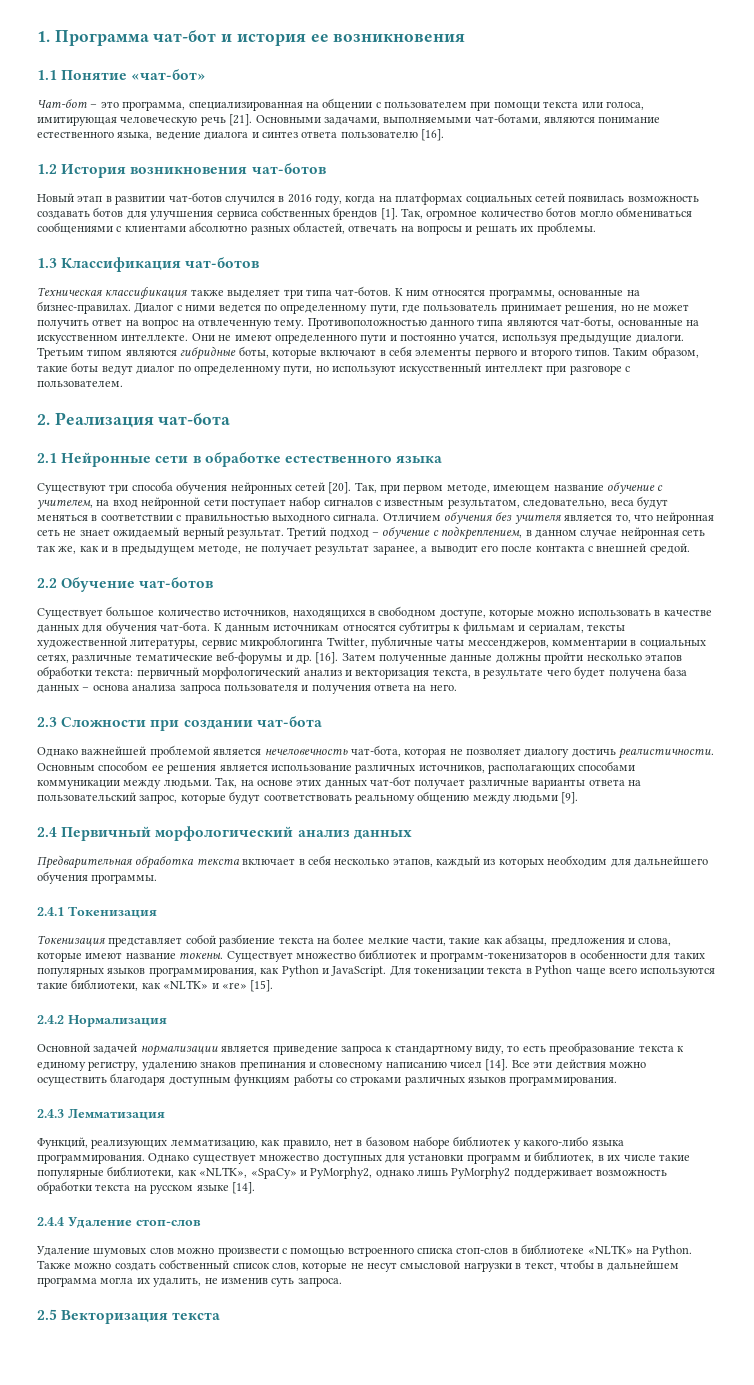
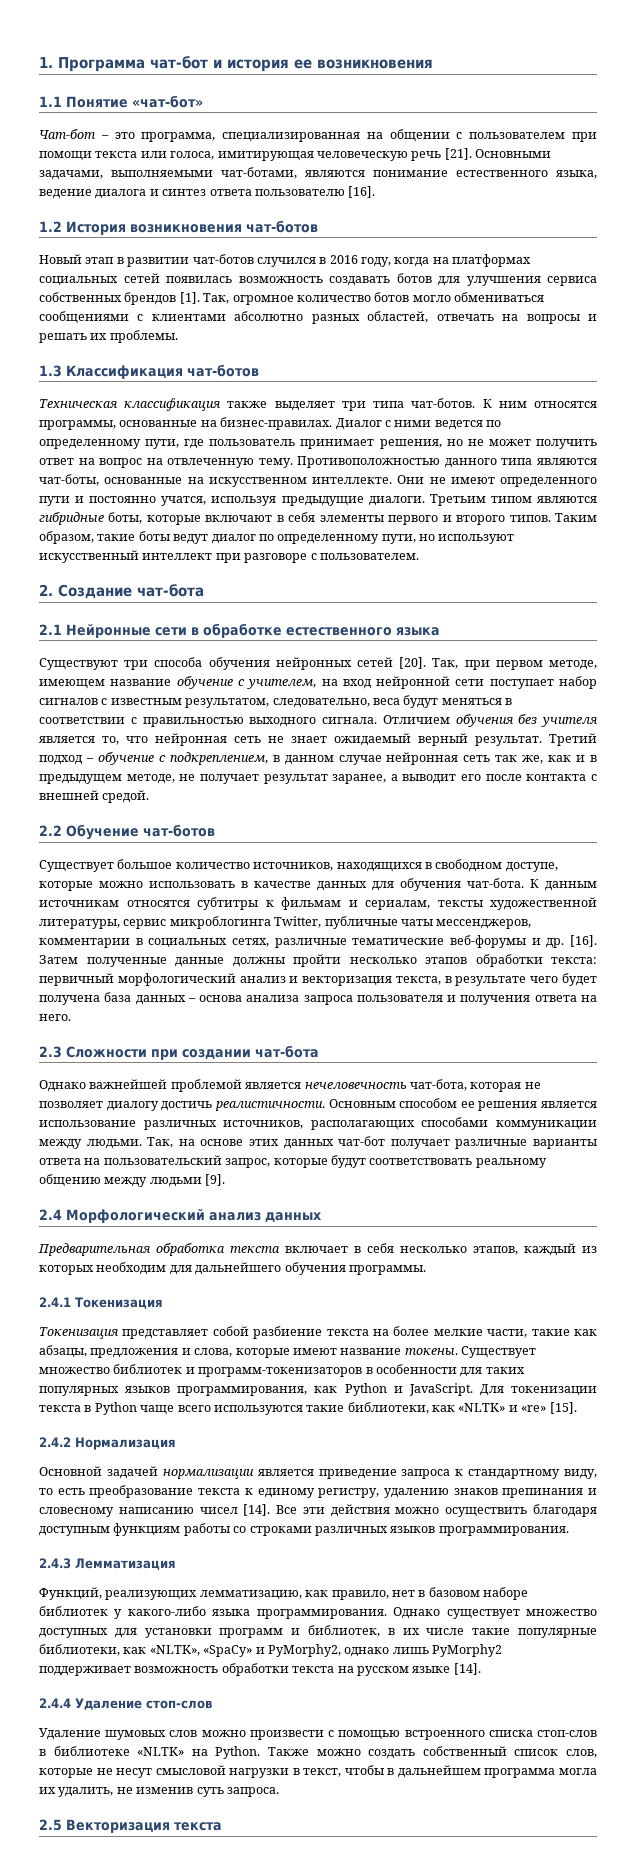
[54,412,154,428] Реализация -> [58,584,132,599] Создание
[61,826,294,841] Первичный морфологический -> [66,1209,205,1223] Морфологический

